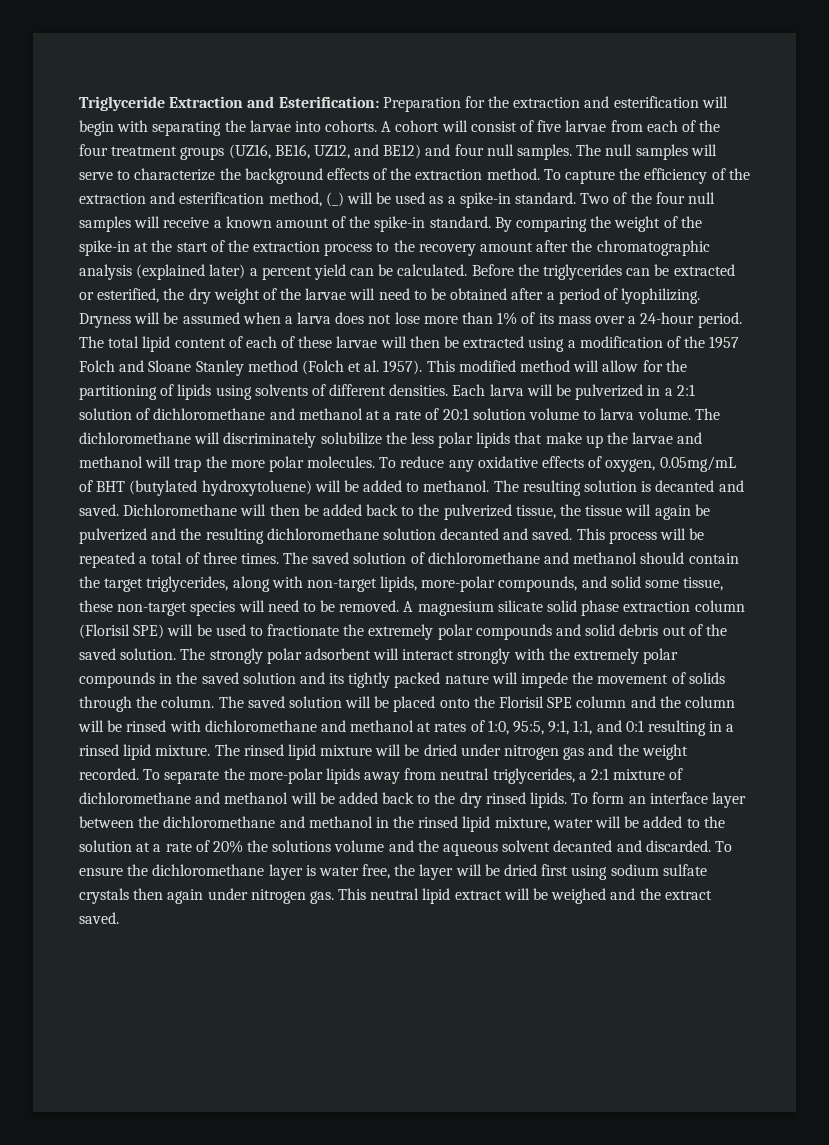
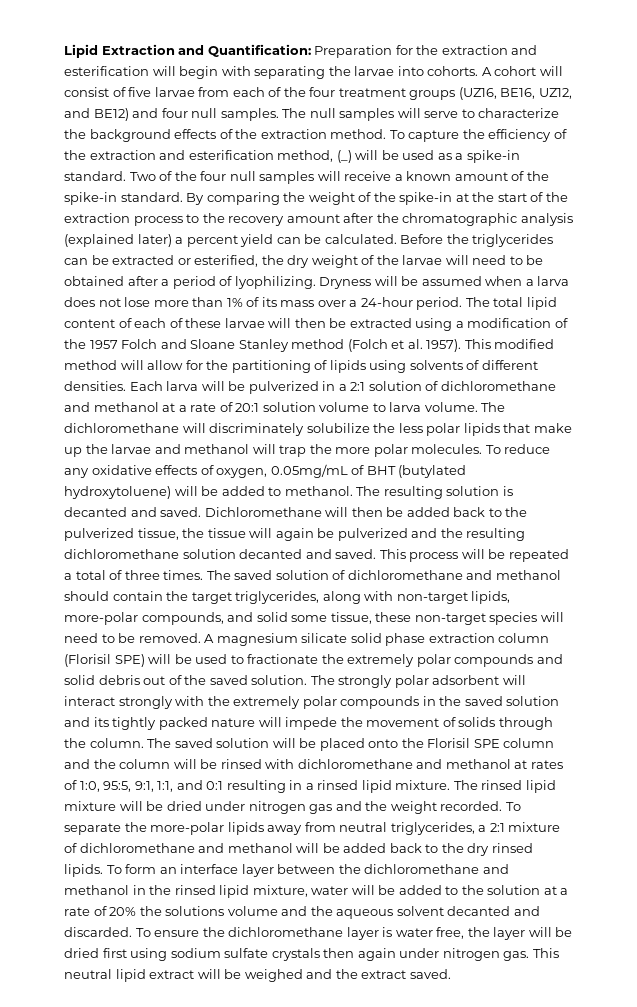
[79,96,165,111] Triglyceride -> [64,44,98,58] Lipid
[278,96,379,108] Esterification: -> [207,44,311,57] Quantification:

